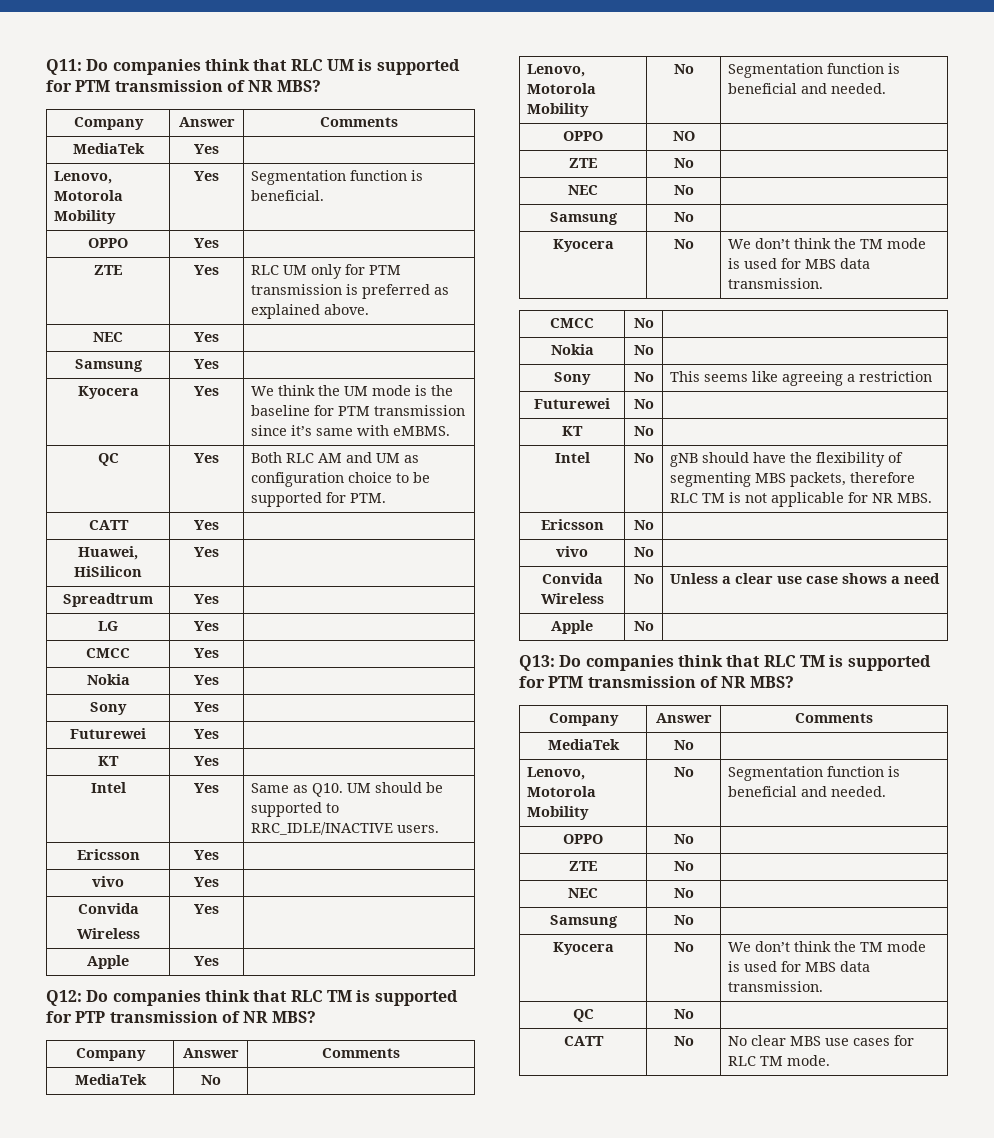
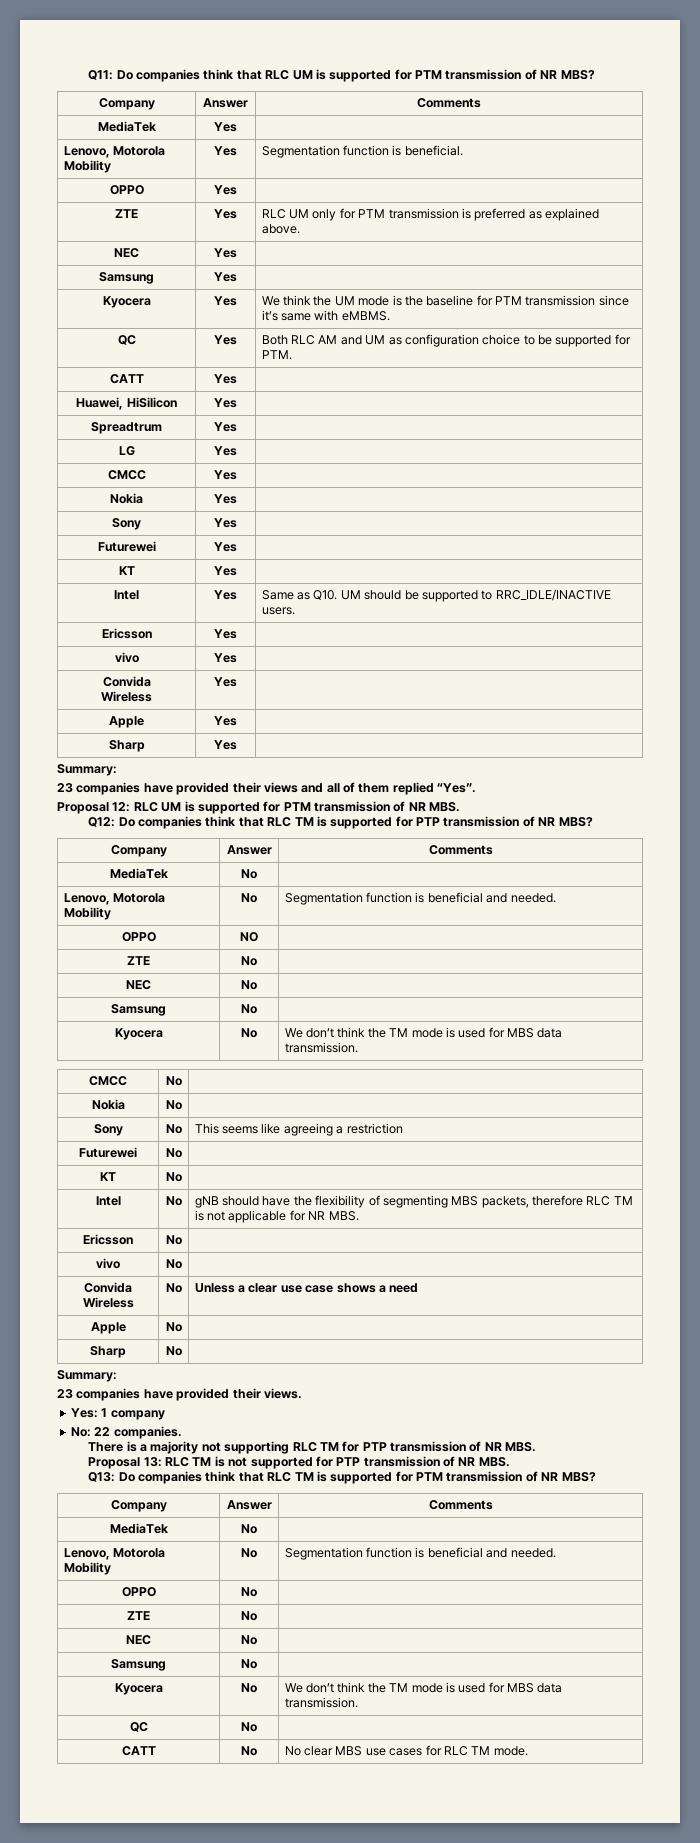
(219, 961) none -> [108,740,145,752] [214,740,237,750] [57,764,117,776] [57,782,477,795] [57,801,461,814] // Sharp | Yes | // Summary: // 23 companies have provided their views and all of them replied “Yes”. // Proposal 12: RLC UM is supported for PTM transmission of NR MBS.
(654, 626) none -> [90,1346,126,1358] [165,1346,182,1356] [57,1370,117,1382] [57,1388,302,1401] [70,1408,165,1420] [70,1426,182,1439] [88,1441,537,1454] [88,1456,510,1469] // Sharp | No | // Summary: // 23 companies have provided their views. // Yes: 1 company // No: 22 companies. // There is a majority not supporting RLC TM for PTP transmission of NR MBS. // Proposal 13: RLC TM is not supported for PTP transmission of NR MBS.

